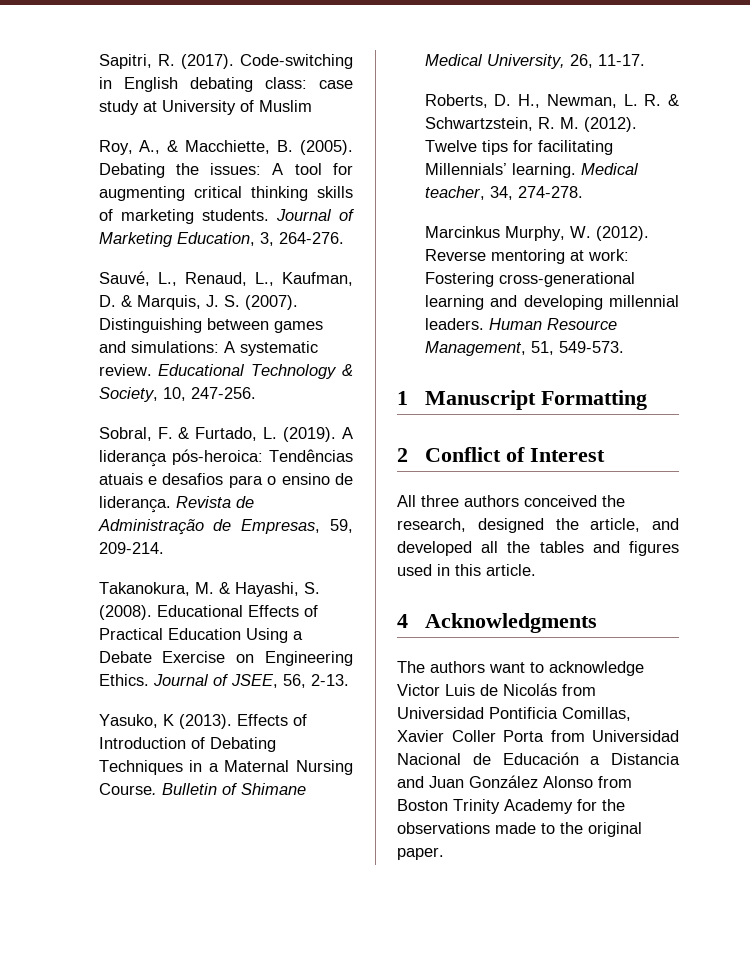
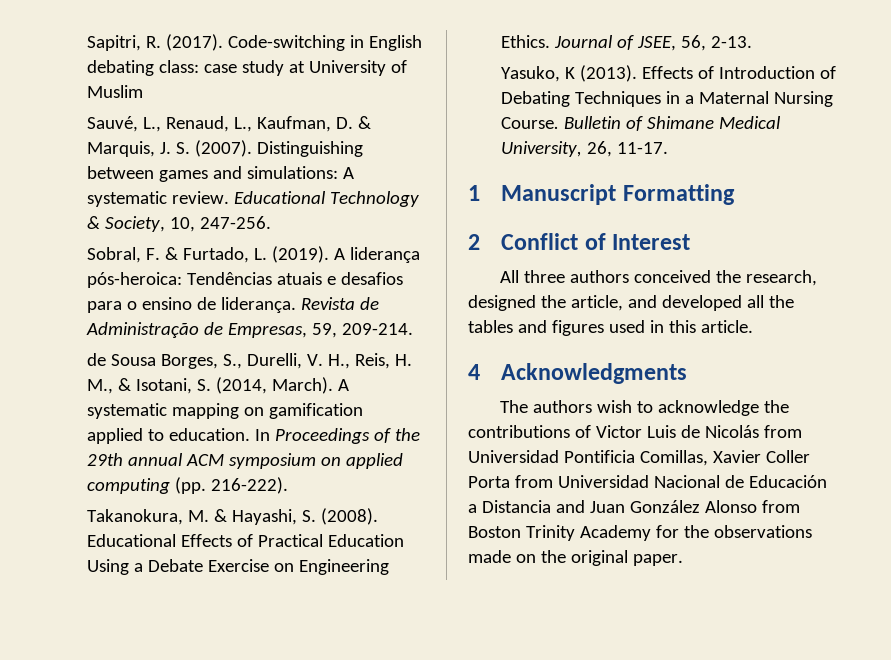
[98,140,353,155] [98,163,353,178] [98,186,353,201] [98,209,356,224] [98,232,344,247] // Roy, A., & Macchiette, B. (2005). Debating the issues: A tool for augmenting critical thinking skills of marketing students. Journal of Marketing Education, 3, 264-276. -> (144, 91) none
(164, 548) none -> [87,353,413,369] [87,377,350,394] [87,403,364,419] [87,428,421,444] [87,453,404,469] [87,477,289,494] // de Sousa Borges, S., Durelli, V. H., Reis, H. M., & Isotani, S. (2014, March). A systematic mapping on gamification applied to education. In Proceedings of the 29th annual ACM symposium on applied computing (pp. 216-222).
[424,94,679,108] [424,117,637,132] [424,140,613,155] [424,163,639,178] [424,186,583,200] [424,226,649,241] [424,249,629,264] [424,272,635,287] [424,295,679,310] [424,318,617,330] [424,341,624,356] // Roberts, D. H., Newman, L. R. & Schwartzstein, R. M. (2012). Twelve tips for facilitating Millennials’ learning. Medical teacher, 34, 274-278. // Marcinkus Murphy, W. (2012). Reverse mentoring at work: Fostering cross‐generational learning and developing millennial leaders. Human Resource Management, 51, 549-573. -> (669, 148) none
[489,662,525,673] want -> [596,400,632,413] wish
(644, 668) none -> [763,400,789,413] [468,425,591,438] the contributions of
[541,823,555,834] to -> [515,554,536,563] on

